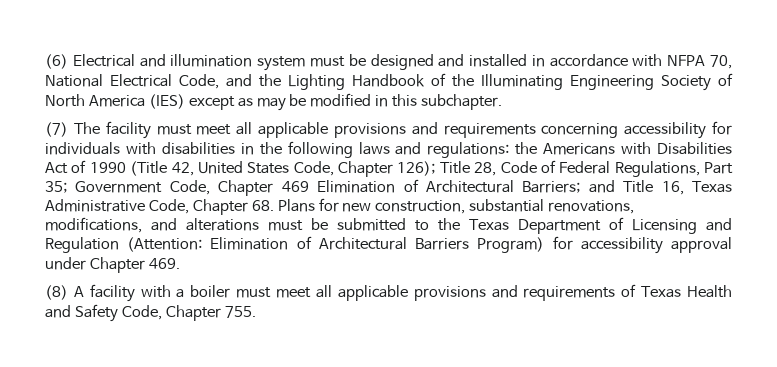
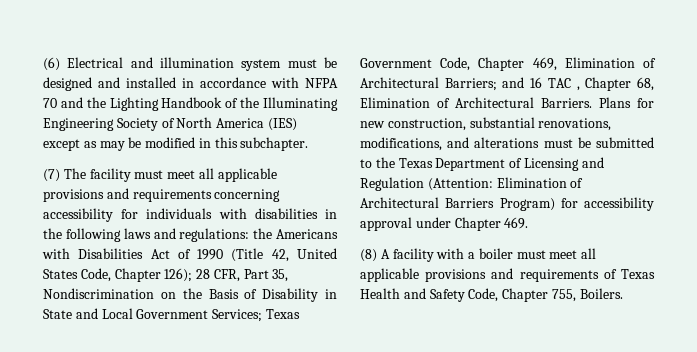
[710,55,733,69] [45,74,219,89] 70, National Electrical Code, -> [43,98,57,108] 70
[439,160,733,177] [45,181,67,193] Title 28, Code of Federal Regulations, Part 35; -> [196,269,289,282] [43,288,337,302] [43,308,300,322] 28 CFR, Part 35, Nondiscrimination on the Basis of Disability in State and Local Government Services; Texas
[281,181,309,192] 469 -> [532,57,557,71] 469,
[623,180,733,195] [45,199,274,215] Title 16, Texas Administrative Code, Chapter 68. -> [530,77,654,91] [360,97,592,108] 16 TAC , Chapter 68, Elimination of Architectural Barriers.
[224,306,256,318] 755. -> [551,288,623,302] 755, Boilers.

